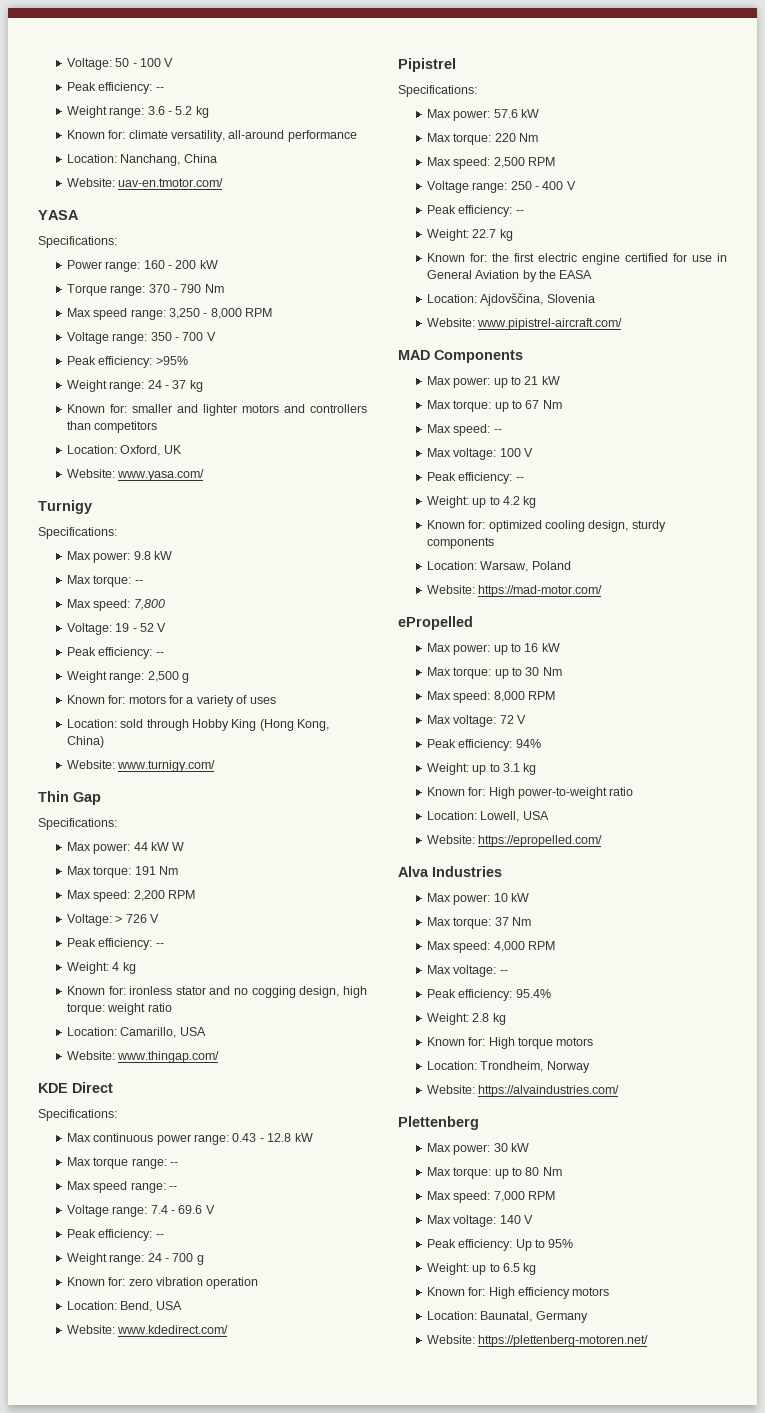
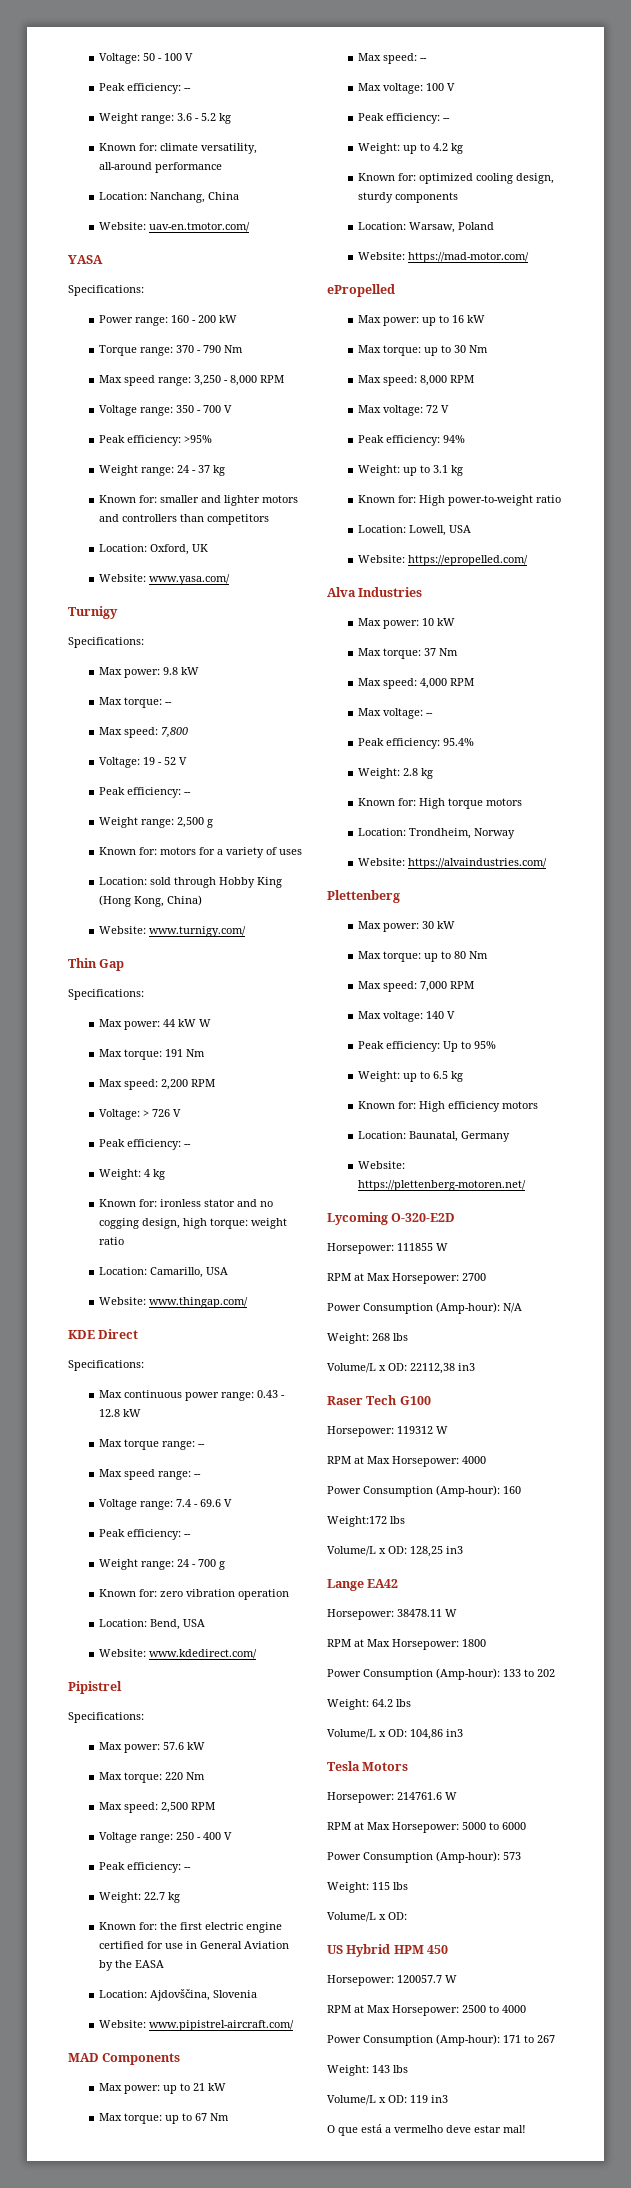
(649, 1341) none -> [327,1212,456,1225] [327,1243,448,1254] [327,1273,486,1284] [327,1302,522,1314] [327,1333,408,1344] [327,1363,475,1374] [327,1395,431,1405] [327,1426,448,1437] [327,1456,486,1467] [327,1485,521,1497] [327,1516,405,1527] [327,1546,463,1557] [327,1579,399,1591] [327,1609,457,1620] [327,1639,486,1650] [327,1668,555,1680] [327,1699,411,1710] [327,1729,463,1740] [327,1761,409,1771] [327,1792,457,1803] [327,1822,526,1833] [327,1851,521,1863] [327,1882,408,1893] [327,1912,407,1922] [327,1944,449,1957] [327,1975,457,1986] [327,2005,526,2016] [327,2034,555,2046] [327,2065,408,2076] [327,2095,448,2105] [327,2124,526,2136] // Lycoming O-320-E2D // Horsepower: 111855 W // RPM at Max Horsepower: 2700 // Power Consumption (Amp-hour): N/A // Weight: 268 lbs // Volume/L x OD: 22112,38 in3 // Raser Tech G100 // Horsepower: 119312 W // RPM at Max Horsepower: 4000 // Power Consumption (Amp-hour): 160 // Weight:172 lbs // Volume/L x OD: 128,25 in3 // Lange EA42 // Horsepower: 38478.11 W // RPM at Max Horsepower: 1800 // Power Consumption (Amp-hour): 133 to 202 // Weight: 64.2 lbs // Volume/L x OD: 104,86 in3 // Tesla Motors // Horsepower: 214761.6 W // RPM at Max Horsepower: 5000 to 6000 // Power Consumption (Amp-hour): 573 // Weight: 115 lbs // Volume/L x OD: // US Hybrid HPM 450 // Horsepower: 120057.7 W // RPM at Max Horsepower: 2500 to 4000 // Power Consumption (Amp-hour): 171 to 267 // Weight: 143 lbs // Volume/L x OD: 119 in3 // O que está a vermelho deve estar mal!

